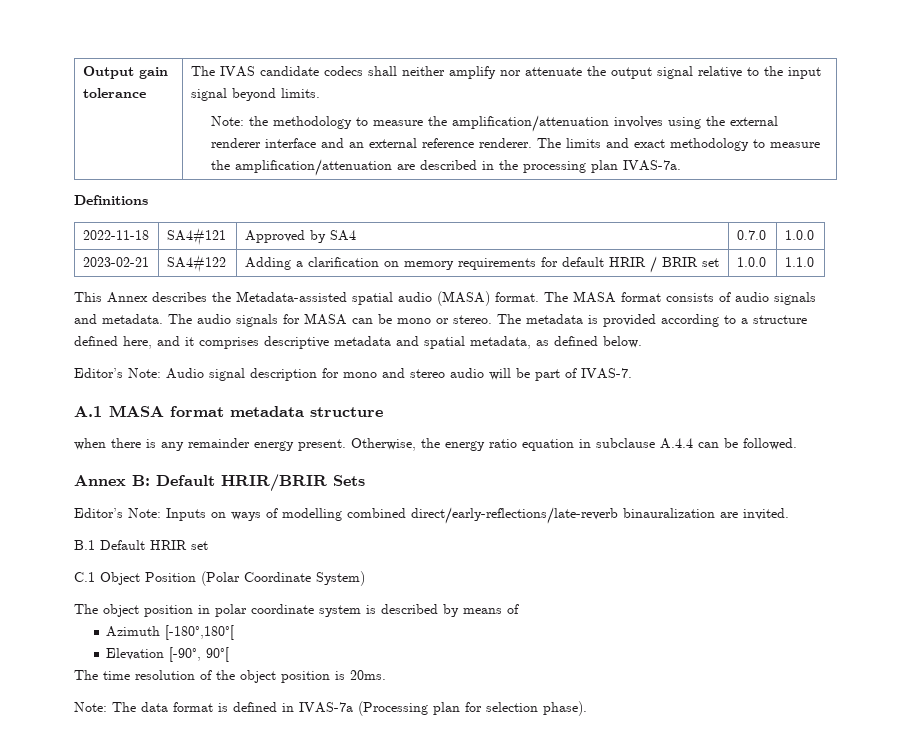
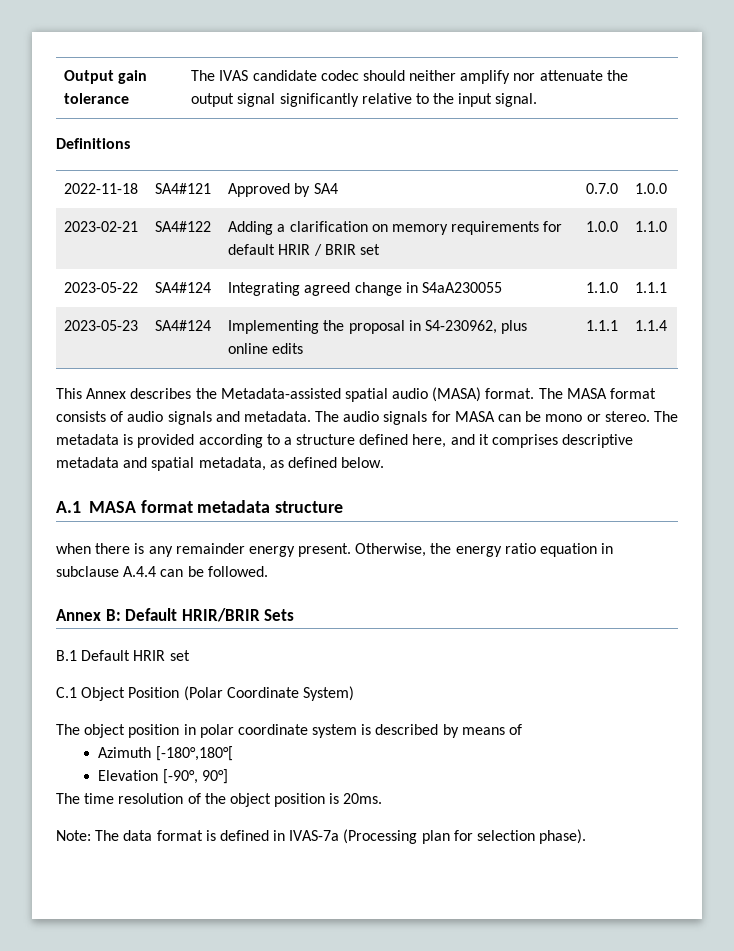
[323,66,397,76] codecs shall -> [320,70,405,81] codec should
(693, 72) none -> [279,93,359,107] significantly
[190,88,320,101] [211,115,779,132] [211,138,821,151] [211,159,682,176] signal beyond limits. // Note: the methodology to measure the amplification/attenuation involves using the external renderer interface and an external reference renderer. The limits and exact methodology to measure the amplification/attenuation are described in the processing plan IVAS-7a. -> [495,93,538,107] signal.
(814, 262) none -> [64,282,139,293] [155,282,212,293] [228,282,502,296] [586,282,619,293] [635,282,668,293] [64,320,139,331] [155,320,212,331] [228,320,528,334] [228,343,304,354] [586,320,619,331] [635,320,668,331] // 2023-05-22 | SA4#124 | Integrating agreed change in S4aA230055 | 1.1.0 | 1.1.1 // 2023-05-23 | SA4#124 | Implementing the proposal in S4-230962, plus online edits | 1.1.1 | 1.1.4
[74,368,632,381] // Editor’s Note: Audio signal description for mono and stereo audio will be part of IVAS-7. -> (385, 462) none
[74,507,789,524] // Editor’s Note: Inputs on ways of modelling combined direct/early-reflections/late-reverb binauralization are invited. -> (295, 615) none
[206,647,230,662] 90°[ -> [201,769,228,784] 90°]

